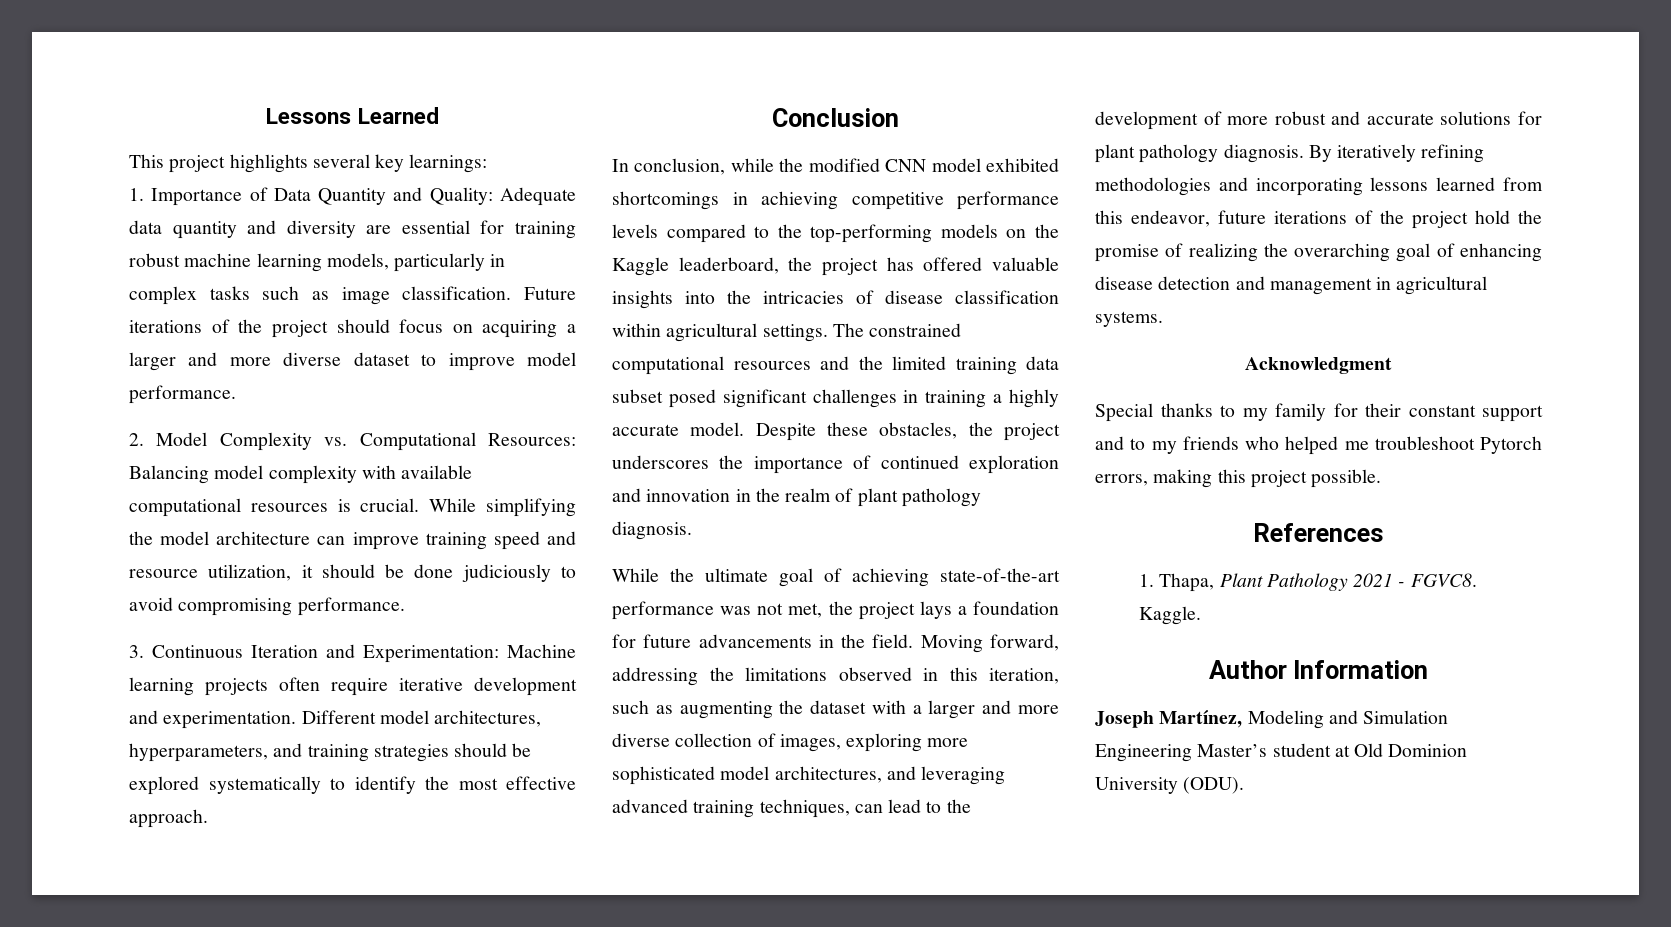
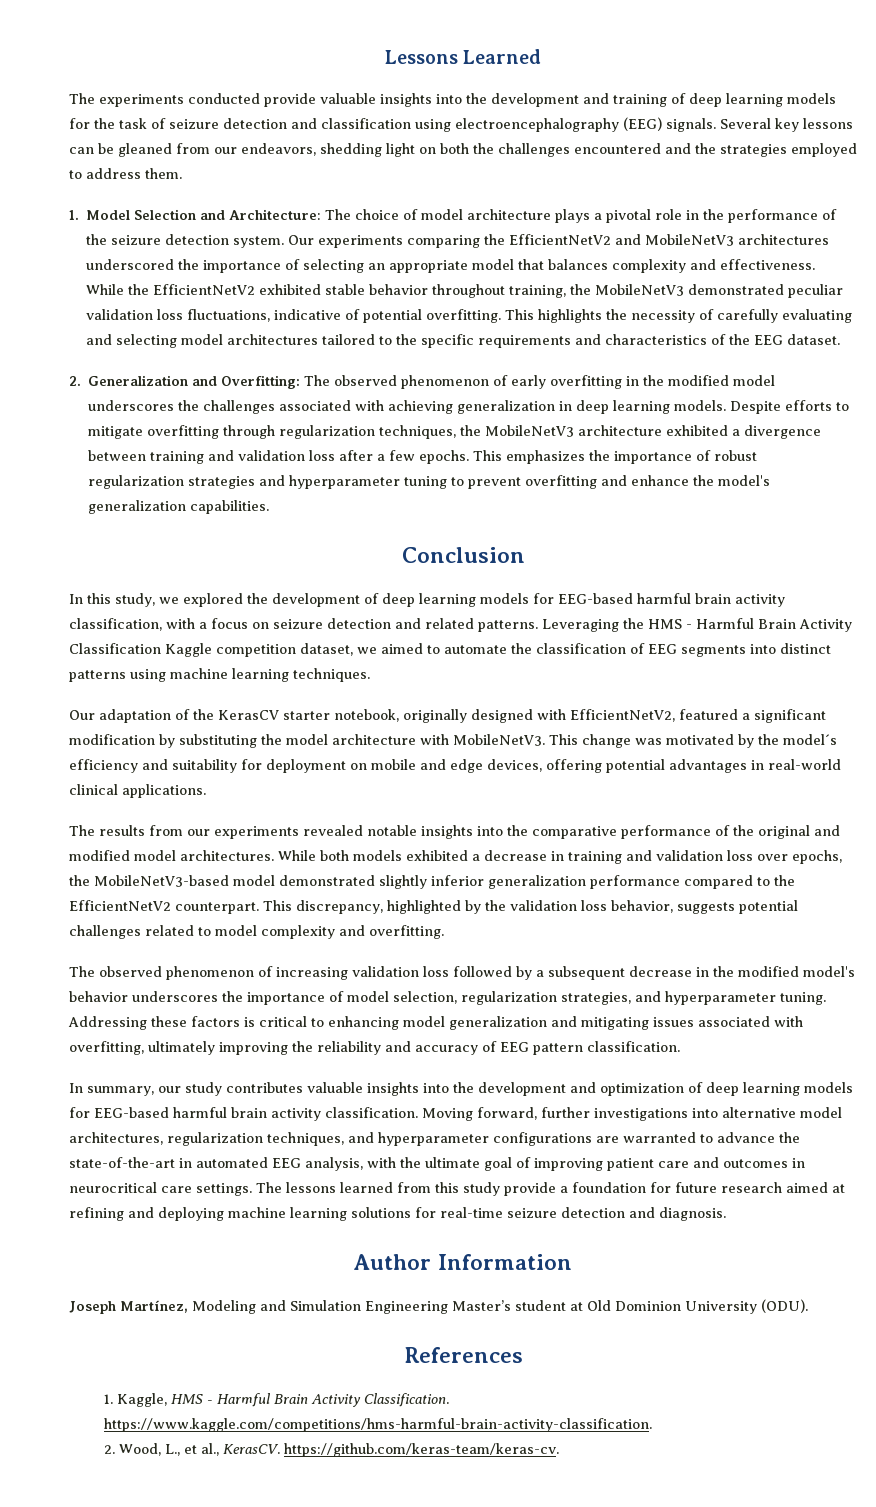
[129,154,488,173] [129,187,576,206] [129,220,576,239] [129,253,506,272] [129,286,576,305] [129,319,576,338] [129,352,576,371] [129,385,236,404] [129,432,576,451] [129,465,473,484] [129,498,576,517] [129,531,576,550] [129,564,576,582] [129,597,405,616] [129,644,576,663] [129,677,577,696] [129,710,542,729] [129,743,532,762] [129,776,576,795] [129,809,208,828] [772,108,899,127] [612,158,1059,175] [612,191,1059,210] [612,224,1059,243] [612,257,1059,276] [612,290,1059,309] [612,323,962,342] [612,356,1059,375] [612,389,1059,408] [612,422,1060,441] [612,455,1059,474] [612,488,981,507] [612,521,692,540] [612,568,1060,587] [612,601,1059,620] [612,634,1059,653] [612,667,1059,686] [612,700,1059,719] [612,733,969,752] [612,766,1006,785] [612,799,971,818] [1095,111,1542,130] [1095,144,1485,163] [1095,177,1543,196] [1095,210,1542,229] [1095,243,1542,262] [1095,276,1488,295] [1095,311,1163,327] [1245,357,1392,374] [1095,403,1543,422] [1095,436,1542,455] [1095,469,1382,488] [1253,523,1384,542] [1139,573,1477,592] [1139,606,1202,625] This project highlights several key learnings: // 1. Importance of Data Quantity and Quality: Adequate data quantity and diversity are essential for training robust machine learning models, particularly in complex tasks such as image classification. Future iterations of the project should focus on acquiring a larger and more diverse dataset to improve model performance. // 2. Model Complexity vs. Computational Resources: Balancing model complexity with available computational resources is crucial. While simplifying the model architecture can improve training speed and resource utilization, it should be done judiciously to avoid compromising performance. // 3. Continuous Iteration and Experimentation: Machine learning projects often require iterative development and experimentation. Different model architectures, hyperparameters, and training strategies should be explored systematically to identify the most effective approach. // Conclusion // In conclusion, while the modified CNN model exhibited shortcomings in achieving competitive performance levels compared to the top-performing models on the Kaggle leaderboard, the project has offered valuable insights into the intricacies of disease classification within agricultural settings. The constrained computational resources and the limited training data subset posed significant challenges in training a highly accurate model. Despite these obstacles, the project underscores the importance of continued exploration and innovation in the realm of plant pathology diagnosis. // While the ultimate goal of achieving state-of-the-art performance was not met, the project lays a foundation for future advancements in the field. Moving forward, addressing the limitations observed in this iteration, such as augmenting the dataset with a larger and more diverse collection of images, exploring more sophisticated model architectures, and leveraging advanced training techniques, can lead to the development of more robust and accurate solutions for plant pathology diagnosis. By iteratively refining methodologies and incorporating lessons learned from this endeavor, future iterations of the project hold the promise of realizing the overarching goal of enhancing disease detection and management in agricultural systems. // Acknowledgment // Special thanks to my family for their constant support and to my friends who helped me troubleshoot Pytorch errors, making this project possible. // References // 1. Thapa, Plant Pathology 2021 - FGVC8. Kaggle. -> [69,93,836,107] [69,117,853,132] [69,143,857,157] [69,168,182,179] [69,209,838,223] [86,234,830,248] [86,259,816,273] [86,284,844,298] [86,309,853,323] [86,334,841,348] [69,375,776,389] [88,400,850,414] [88,425,822,439] [88,450,758,464] [88,475,771,489] [88,500,270,514] [401,547,525,563] [69,593,785,607] [69,618,852,632] [69,643,831,657] [69,668,370,682] [69,709,826,723] [69,734,837,748] [69,759,841,773] [69,784,206,798] [69,825,840,839] [69,850,842,864] [69,875,795,889] [69,900,798,914] [69,925,444,939] [69,966,855,980] [69,991,826,1005] [68,1016,803,1030] [69,1041,680,1055] [69,1082,853,1096] [69,1107,842,1121] [69,1132,800,1146] [69,1157,805,1171] [69,1182,845,1196] [69,1207,726,1221] The experiments conducted provide valuable insights into the development and training of deep learning models for the task of seizure detection and classification using electroencephalography (EEG) signals. Several key lessons can be gleaned from our endeavors, shedding light on both the challenges encountered and the strategies employed to address them. // 1. Model Selection and Architecture: The choice of model architecture plays a pivotal role in the performance of the seizure detection system. Our experiments comparing the EfficientNetV2 and MobileNetV3 architectures underscored the importance of selecting an appropriate model that balances complexity and effectiveness. While the EfficientNetV2 exhibited stable behavior throughout training, the MobileNetV3 demonstrated peculiar validation loss fluctuations, indicative of potential overfitting. This highlights the necessity of carefully evaluating and selecting model architectures tailored to the specific requirements and characteristics of the EEG dataset. // 2. Generalization and Overfitting: The observed phenomenon of early overfitting in the modified model underscores the challenges associated with achieving generalization in deep learning models. Despite efforts to mitigate overfitting through regularization techniques, the MobileNetV3 architecture exhibited a divergence between training and validation loss after a few epochs. This emphasizes the importance of robust regularization strategies and hyperparameter tuning to prevent overfitting and enhance the model's generalization capabilities. // Conclusion // In this study, we explored the development of deep learning models for EEG-based harmful brain activity classification, with a focus on seizure detection and related patterns. Leveraging the HMS - Harmful Brain Activity Classification Kaggle competition dataset, we aimed to automate the classification of EEG segments into distinct patterns using machine learning techniques. // Our adaptation of the KerasCV starter notebook, originally designed with EfficientNetV2, featured a significant modification by substituting the model architecture with MobileNetV3. This change was motivated by the model´s efficiency and suitability for deployment on mobile and edge devices, offering potential advantages in real-world clinical applications. // The results from our experiments revealed notable insights into the comparative performance of the original and modified model architectures. While both models exhibited a decrease in training and validation loss over epochs, the MobileNetV3-based model demonstrated slightly inferior generalization performance compared to the EfficientNetV2 counterpart. This discrepancy, highlighted by the validation loss behavior, suggests potential challenges related to model complexity and overfitting. // The observed phenomenon of increasing validation loss followed by a subsequent decrease in the modified model's behavior underscores the importance of model selection, regularization strategies, and hyperparameter tuning. Addressing these factors is critical to enhancing model generalization and mitigating issues associated with overfitting, ultimately improving the reliability and accuracy of EEG pattern classification. // In summary, our study contributes valuable insights into the development and optimization of deep learning models for EEG-based harmful brain activity classification. Moving forward, further investigations into alternative model architectures, regularization techniques, and hyperparameter configurations are warranted to advance the state-of-the-art in automated EEG analysis, with the ultimate goal of improving patient care and outcomes in neurocritical care settings. The lessons learned from this study provide a foundation for future research aimed at refining and deploying machine learning solutions for real-time seizure detection and diagnosis.
(1245, 785) none -> [403,1347,523,1363] [103,1393,449,1407] [103,1418,652,1432] [103,1443,559,1457] // References // 1. Kaggle, HMS - Harmful Brain Activity Classification. https://www.kaggle.com/competitions/hms-harmful-brain-activity-classification. // 2. Wood, L., et al., KerasCV. https://github.com/keras-team/keras-cv.

